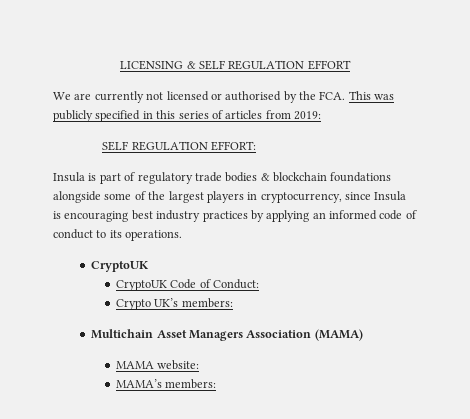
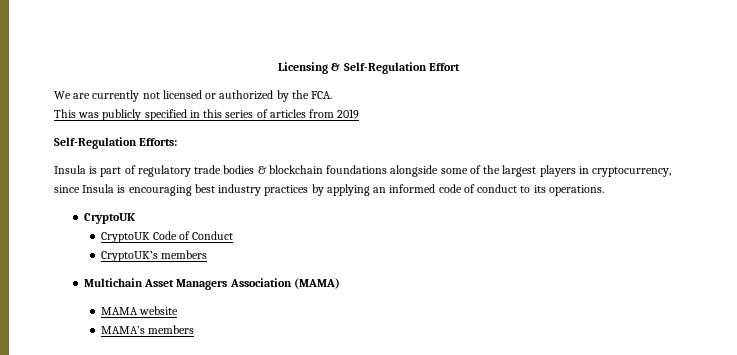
[120,60,351,70] LICENSING & SELF REGULATION EFFORT -> [278,62,460,74] Licensing & Self-Regulation Effort
[225,91,282,101] authorised -> [219,90,274,100] authorized
(346, 95) none -> (333, 95) //
[294,111,321,120] [102,141,256,151] 2019: // SELF REGULATION EFFORT: -> [337,109,360,119] [54,137,178,149] 2019 // Self-Regulation Efforts:
[213,279,260,289] [115,298,233,310] Conduct: // Crypto UK’s members: -> [192,231,234,240] [100,250,207,262] Conduct // CryptoUK’s members
[157,360,200,370] website: -> [138,306,178,315] website
[165,379,217,389] members: -> [147,325,194,334] members

